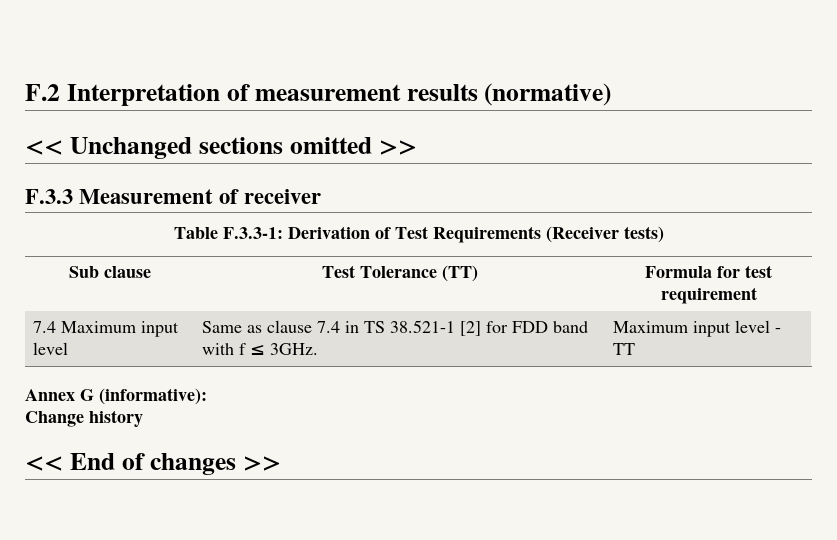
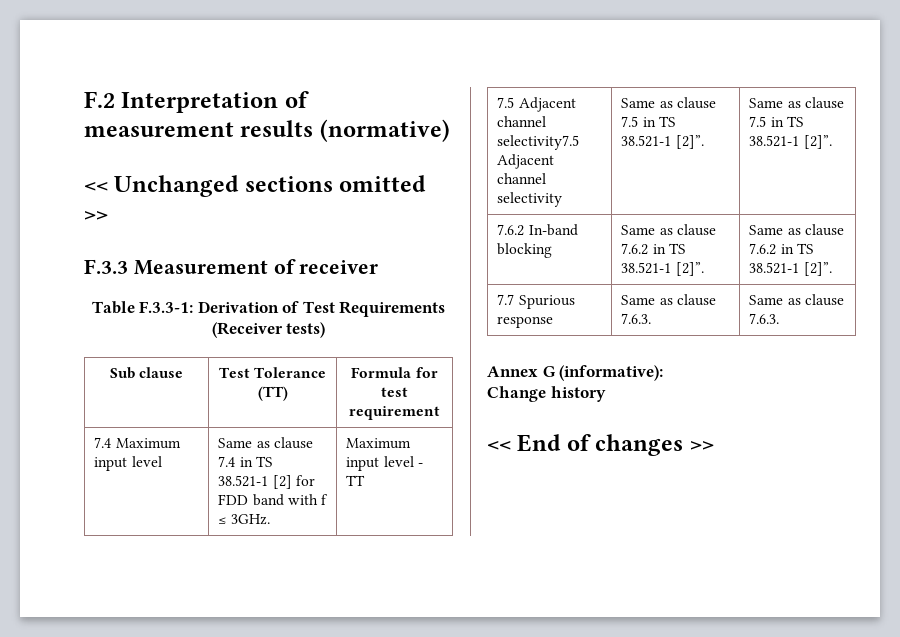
(636, 349) none -> [497,97,576,112] [497,116,547,127] [497,135,580,150] [497,154,555,169] [497,173,547,184] [497,192,563,207] [621,97,716,109] [621,116,676,127] [621,135,704,149] [749,97,844,109] [749,116,804,127] [749,135,832,149] [497,224,578,236] [497,243,553,258] [621,224,716,236] [621,243,686,255] [621,262,704,276] [749,224,844,236] [749,243,814,255] [749,262,832,276] [497,294,575,309] [497,316,554,328] [621,294,716,306] [621,313,652,324] [749,294,844,306] [749,313,780,324] // 7.5 Adjacent channel selectivity7.5 Adjacent channel selectivity | Same as clause 7.5 in TS 38.521-1 [2]”. | Same as clause 7.5 in TS 38.521-1 [2]”. // 7.6.2 In-band blocking | Same as clause 7.6.2 in TS 38.521-1 [2]”. | Same as clause 7.6.2 in TS 38.521-1 [2]”. // 7.7 Spurious response | Same as clause 7.6.3. | Same as clause 7.6.3.

